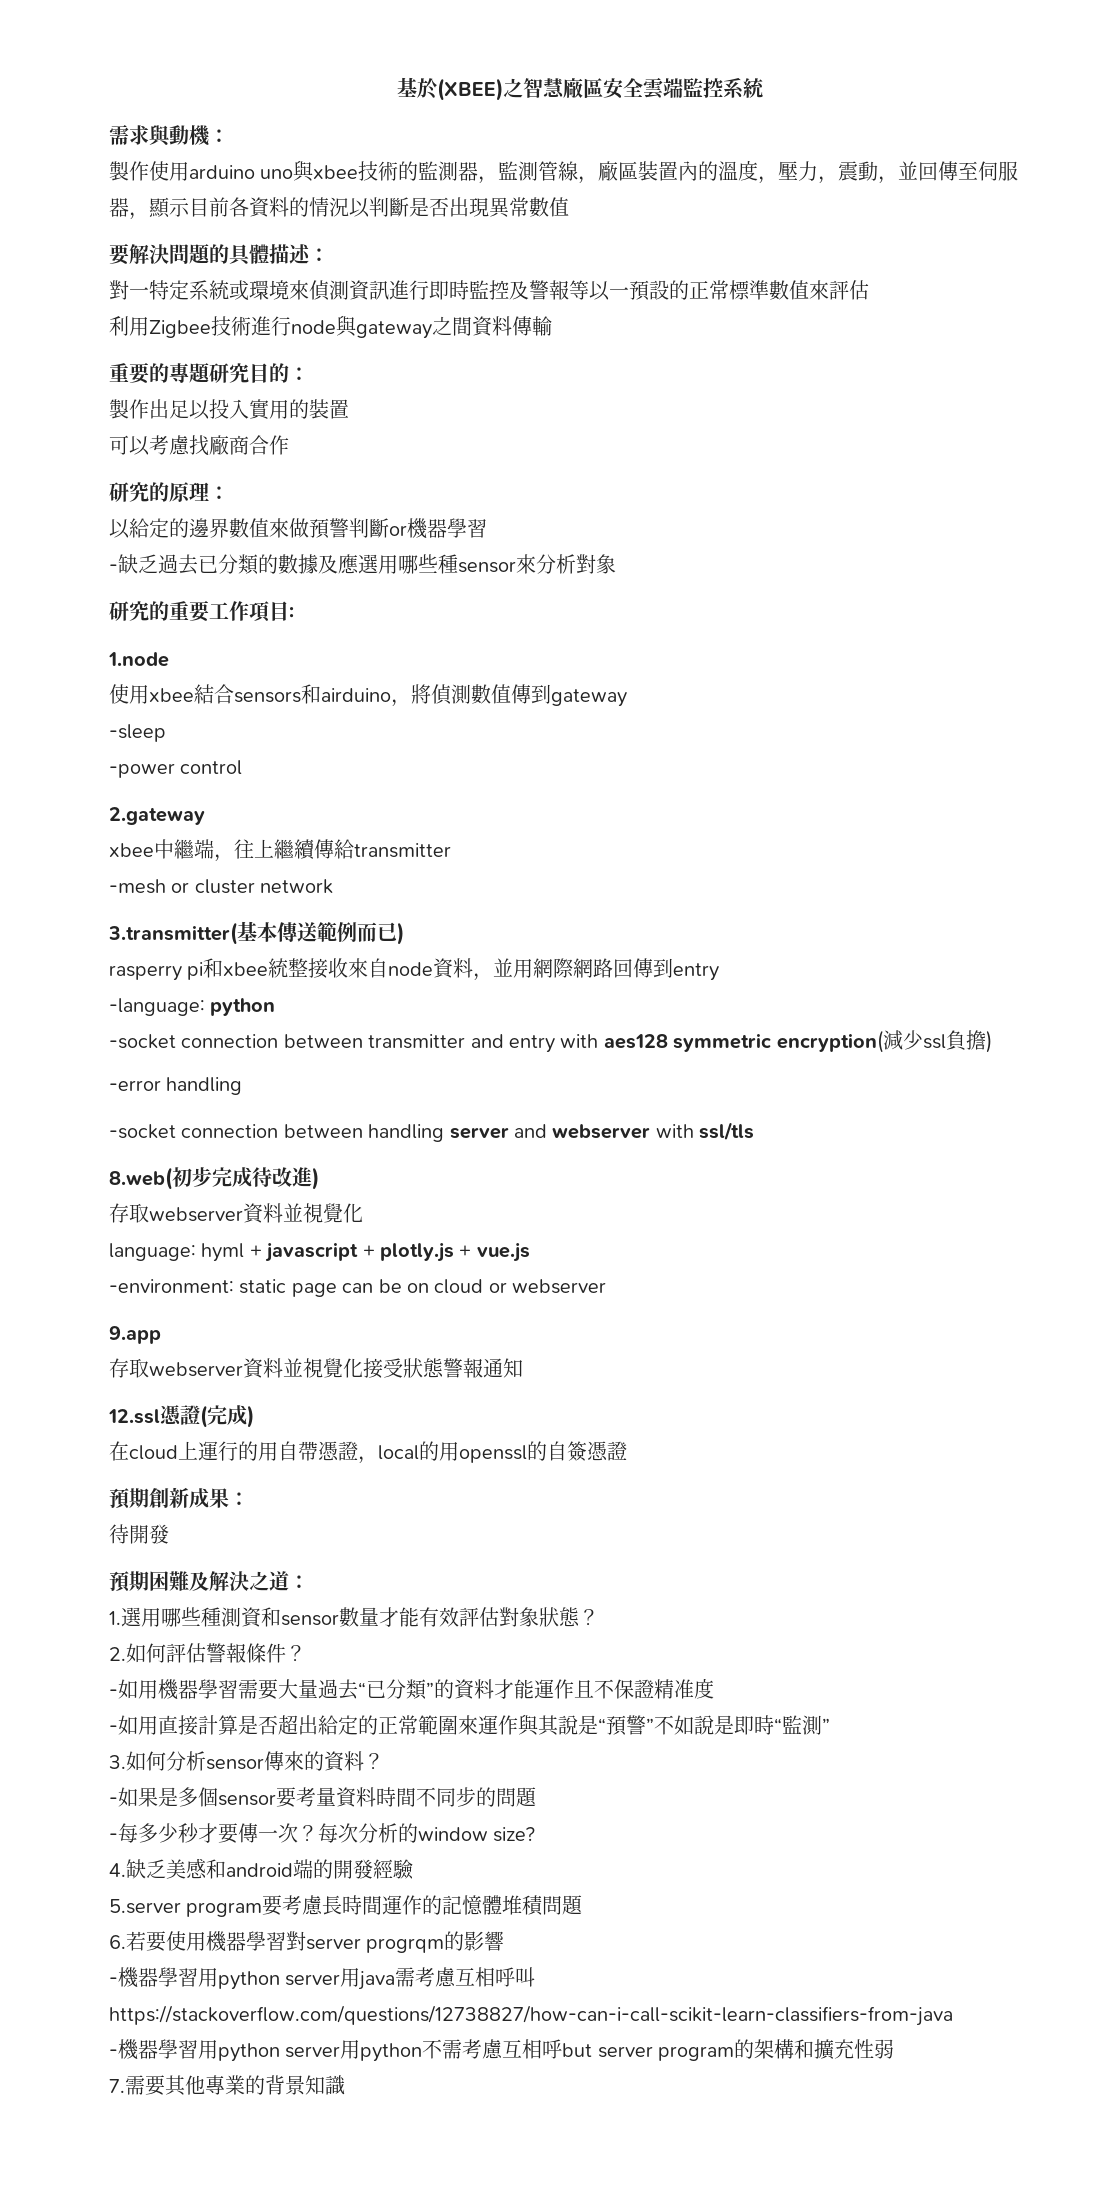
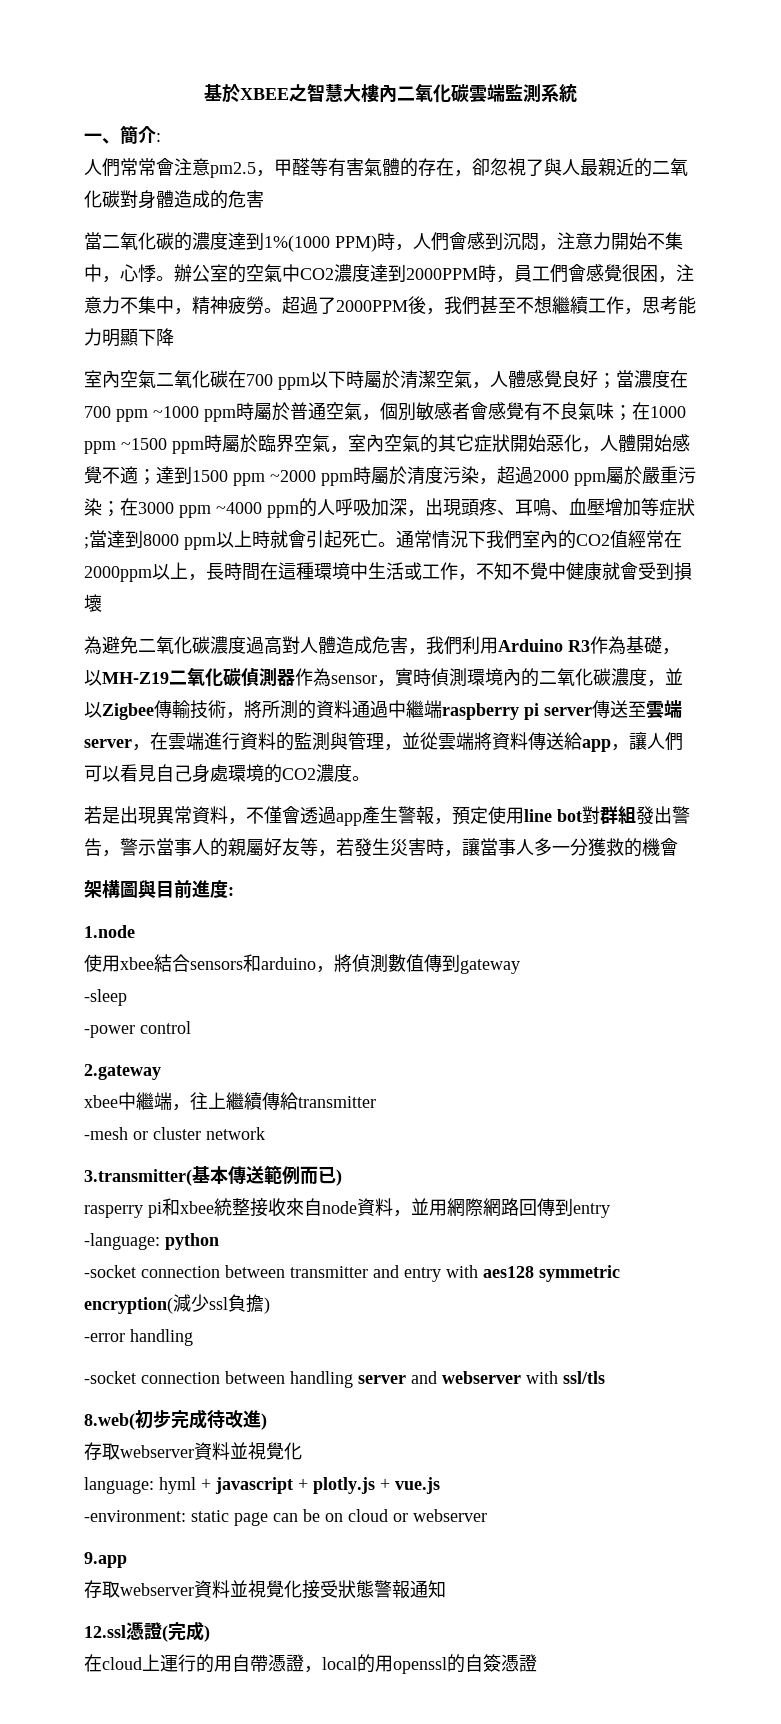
[436,77,764,101] [109,124,229,147] [109,160,1019,184] [109,197,569,220] [109,244,329,266] [109,280,869,301] [109,315,552,339] [109,363,309,384] [109,399,349,420] [109,435,289,456] [109,482,229,502] [109,518,487,539] [109,554,616,575] [109,601,289,622] (XBEE)之智慧廠區安全雲端監控系統 // 需求與動機： // 製作使用arduino uno與xbee技術的監測器，監測管線，廠區裝置內的溫度，壓力，震動，並回傳至伺服器，顯示目前各資料的情況以判斷是否出現異常數值 // 要解決問題的具體描述： // 對一特定系統或環境來偵測資訊進行即時監控及警報等以一預設的正常標準數值來評估 // 利用Zigbee技術進行node與gateway之間資料傳輸 // 重要的專題研究目的： // 製作出足以投入實用的裝置 // 可以考慮找廠商合作 // 研究的原理： // 以給定的邊界數值來做預警判斷or機器學習 // -缺乏過去已分類的數據及應選用哪些種sensor來分析對象 // 研究的重要工作項目 -> [240,83,577,103] [84,125,161,144] [84,158,688,178] [84,190,264,209] [84,232,683,252] [84,264,694,283] [84,296,696,315] [84,328,174,347] [84,370,688,390] [84,402,686,422] [84,434,690,454] [84,466,696,486] [84,498,695,518] [84,530,682,550] [84,562,692,582] [84,594,102,612] [84,636,680,655] [84,667,683,687] [84,700,682,720] [84,732,683,752] [84,764,370,783] [84,806,690,826] [84,838,678,857] [84,880,228,899] XBEE之智慧大樓內二氧化碳雲端監測系統 // 一、簡介: // 人們常常會注意pm2.5，甲醛等有害氣體的存在，卻忽視了與人最親近的二氧化碳對身體造成的危害 // 當二氧化碳的濃度達到1%(1000 PPM)時，人們會感到沉悶，注意力開始不集中，心悸。辦公室的空氣中CO2濃度達到2000PPM時，員工們會感覺很困，注意力不集中，精神疲勞。超過了2000PPM後，我們甚至不想繼續工作，思考能力明顯下降 // 室內空氣二氧化碳在700 ppm以下時屬於清潔空氣，人體感覺良好；當濃度在700 ppm ~1000 ppm時屬於普通空氣，個別敏感者會感覺有不良氣味；在1000 ppm ~1500 ppm時屬於臨界空氣，室內空氣的其它症狀開始惡化，人體開始感覺不適；達到1500 ppm ~2000 ppm時屬於清度污染，超過2000 ppm屬於嚴重污染；在3000 ppm ~4000 ppm的人呼吸加深，出現頭疼、耳鳴、血壓增加等症狀;當達到8000 ppm以上時就會引起死亡。通常情況下我們室內的CO2值經常在2000ppm以上，長時間在這種環境中生活或工作，不知不覺中健康就會受到損壞 // 為避免二氧化碳濃度過高對人體造成危害，我們利用Arduino R3作為基礎，以MH-Z19二氧化碳偵測器作為sensor，實時偵測環境內的二氧化碳濃度，並以Zigbee傳輸技術，將所測的資料通過中繼端raspberry pi server傳送至雲端server，在雲端進行資料的監測與管理，並從雲端將資料傳送給app，讓人們可以看見自己身處環境的CO2濃度。 // 若是出現異常資料，不僅會透過app產生警報，預定使用line bot對群組發出警告，警示當事人的親屬好友等，若發生災害時，讓當事人多一分獲救的機會 // 架構圖與目前進度
[321,688,391,702] airduino -> [261,957,316,970] arduino
[109,1487,249,1509] [109,1524,169,1544] [109,1571,309,1592] [109,1607,599,1628] [109,1643,306,1663] [109,1678,714,1700] [109,1714,830,1736] [109,1751,384,1772] [109,1787,537,1808] [109,1823,536,1844] [109,1858,414,1880] [109,1895,584,1917] [109,1931,505,1953] [109,1967,536,1990] [109,2005,953,2026] [109,2039,895,2062] [109,2075,345,2096] // 預期創新成果： // 待開發 // 預期困難及解決之道： // 1.選用哪些種測資和sensor數量才能有效評估對象狀態？ // 2.如何評估警報條件？ // -如用機器學習需要大量過去“已分類”的資料才能運作且不保證精准度 // -如用直接計算是否超出給定的正常範圍來運作與其說是“預警”不如說是即時“監測” // 3.如何分析sensor傳來的資料？ // -如果是多個sensor要考量資料時間不同步的問題 // -每多少秒才要傳一次？每次分析的window size? // 4.缺乏美感和android端的開發經驗 // 5.server program要考慮長時間運作的記憶體堆積問題 // 6.若要使用機器學習對server progrqm的影響 // -機器學習用python server用java需考慮互相呼叫https://stackoverflow.com/questions/12738827/how-can-i-call-scikit-learn-classifiers-from-java // -機器學習用python server用python不需考慮互相呼but server program的架構和擴充性弱 // 7.需要其他專業的背景知識 -> (537, 1663) none

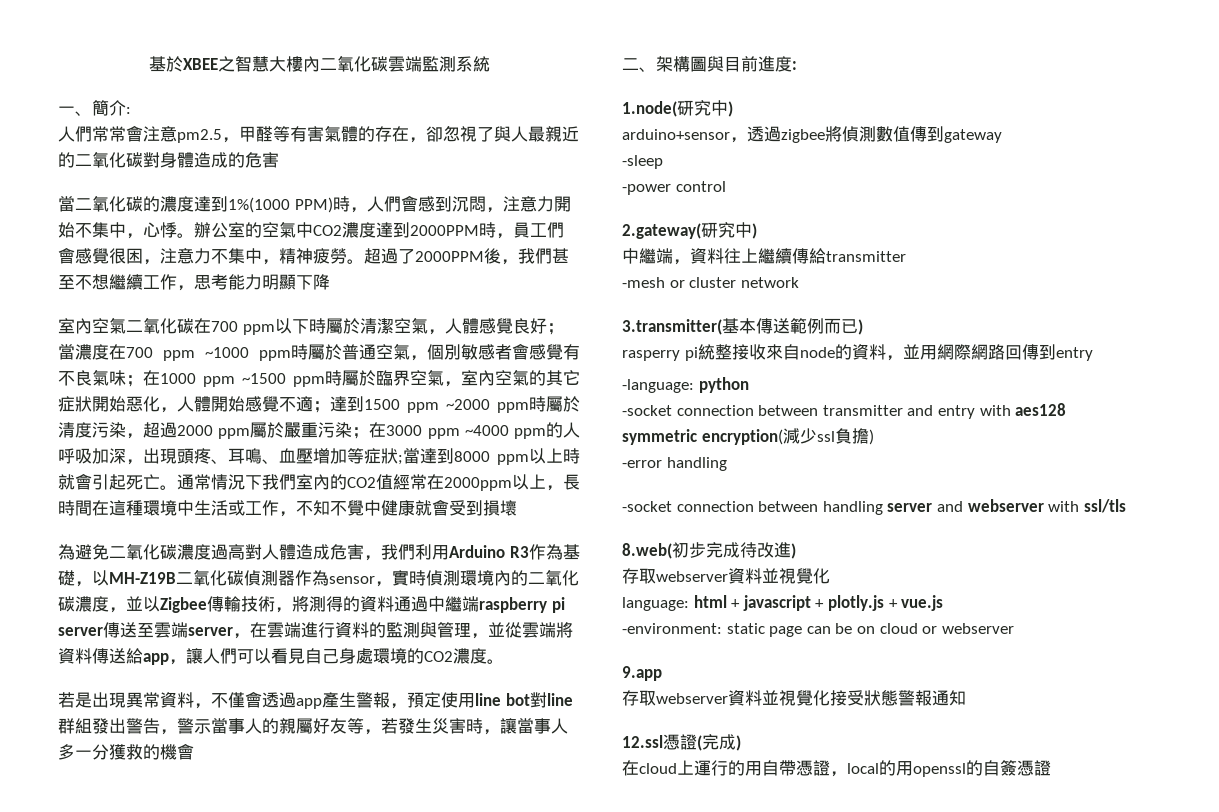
[102,672,169,684] MH-Z19 -> [109,572,176,584] MH-Z19B
[262,700,298,719] 所測 -> [309,596,343,612] 測得
(600, 815) none -> [546,693,573,706] line
(678, 847) none -> [622,58,656,72] 二、
[84,925,135,938] [84,954,334,973] 1.node // 使用xbee結合sensors和arduino， -> [622,100,733,117] [622,126,825,143] 1.node(研究中) // arduino+sensor，透過zigbee
[84,1064,161,1080] [84,1095,118,1108] 2.gateway // xbee -> [622,222,757,239] 2.gateway(研究中) //
(190, 1107) none -> [690,248,724,264] 資料
[162,1198,214,1216] 和xbee -> (698, 354) none
(357, 1207) none -> [834,344,852,360] 的
[159,1477,196,1494] hyml -> [693,595,727,608] html

